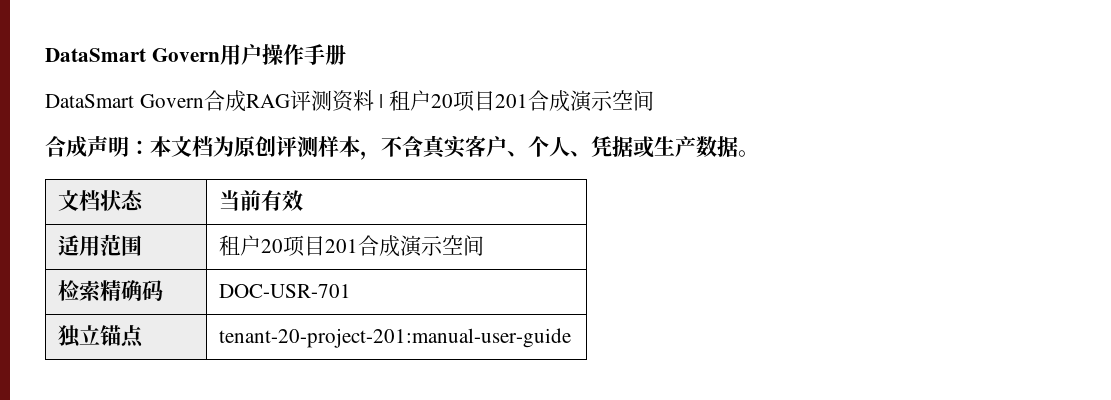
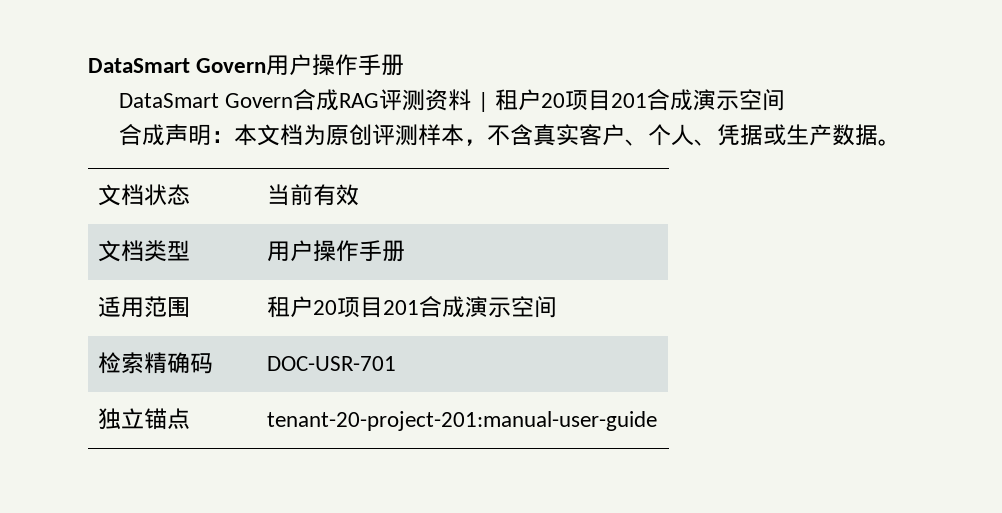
(304, 200) none -> [98,240,191,262] [267,240,406,262] // 文档类型 | 用户操作手册

